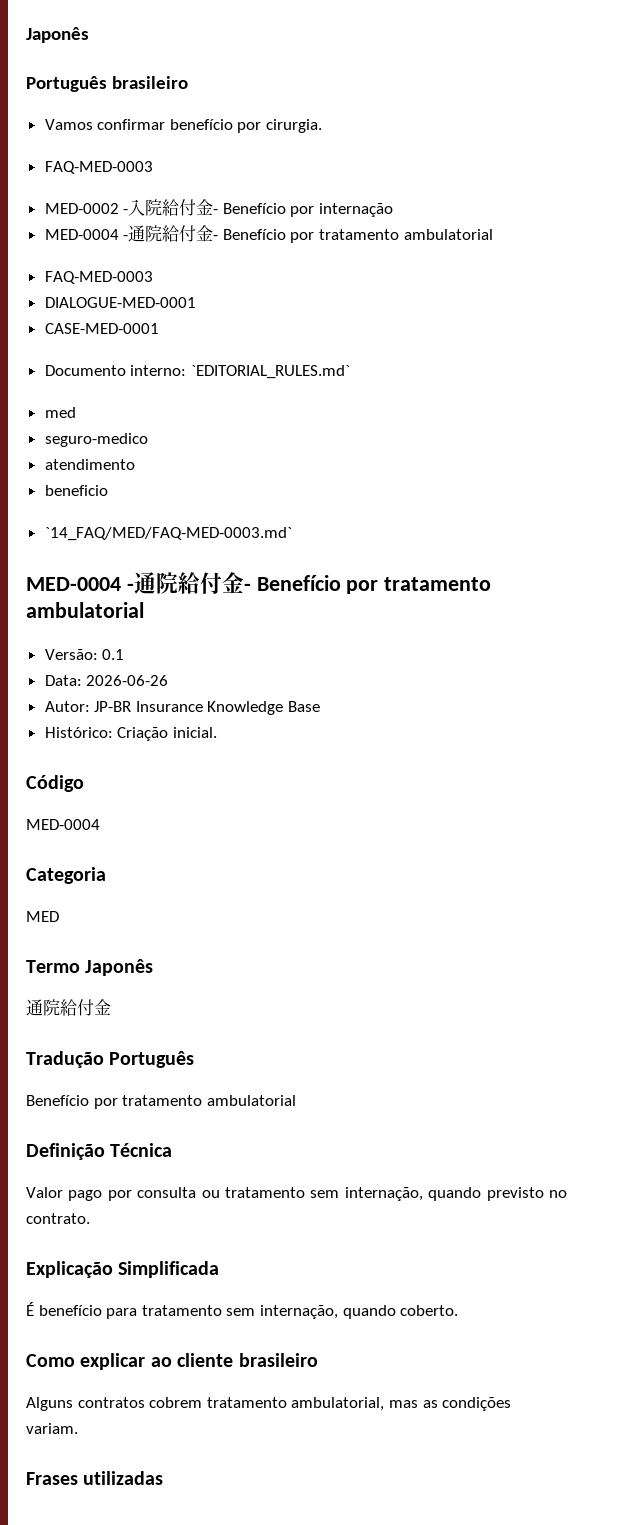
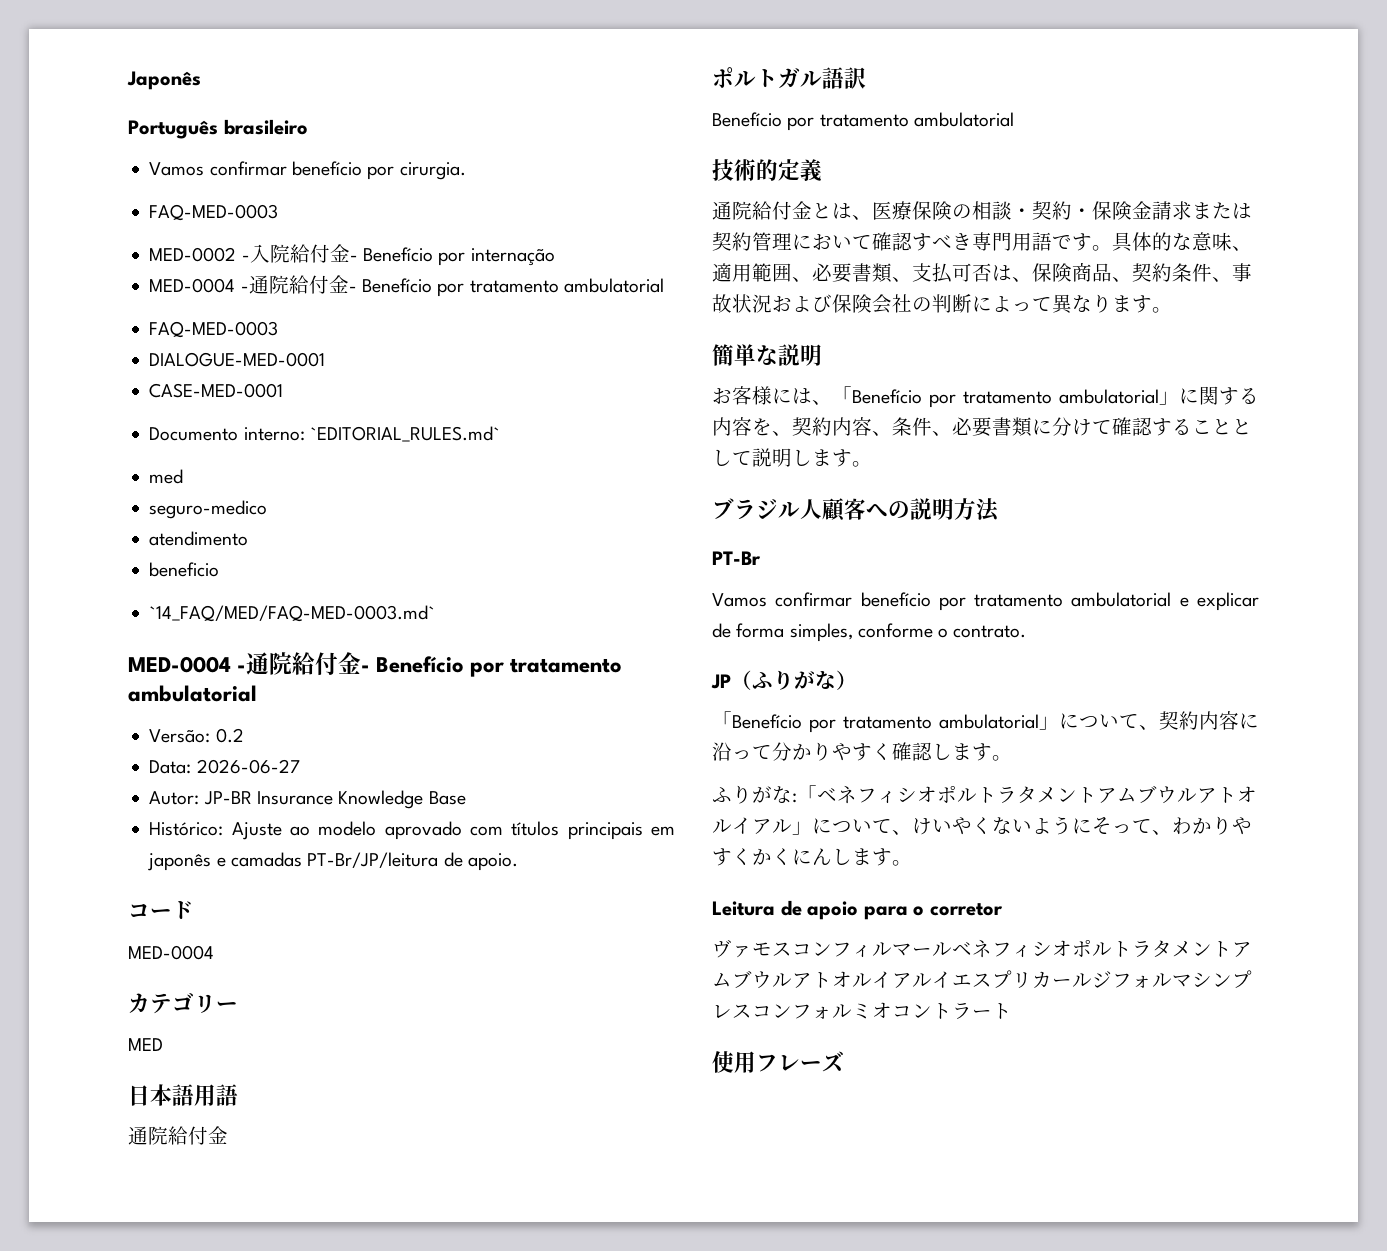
[102,649,125,660] 0.1 -> [215,728,244,743] 0.2
[86,675,169,686] 2026-06-26 -> [196,759,300,774] 2026-06-27
[117,727,217,741] [26,775,84,792] Criação inicial. // Código -> [231,821,676,840] [147,852,518,871] [128,901,194,920] Ajuste ao modelo aprovado com títulos principais em japonês e camadas PT-Br/JP/leitura de apoio. // コード
[26,867,106,884] Categoria -> [128,992,238,1014] カテゴリー
[26,959,154,976] Termo Japonês -> [128,1084,238,1106] 日本語用語
[26,1051,195,1068] [26,1095,296,1109] [26,1143,173,1160] [26,1187,567,1201] [26,1213,90,1224] [26,1261,220,1278] [26,1302,459,1319] [26,1353,318,1370] [26,1397,512,1411] [26,1423,78,1434] [26,1471,164,1485] Tradução Português // Benefício por tratamento ambulatorial // Definição Técnica // Valor pago por consulta ou tratamento sem internação, quando previsto no contrato. // Explicação Simplificada // É benefício para tratamento sem internação, quando coberto. // Como explicar ao cliente brasileiro // Alguns contratos cobrem tratamento ambulatorial, mas as condições variam. // Frases utilizadas -> [712,67,866,89] [712,112,1014,131] [712,159,822,181] [712,201,1252,220] [712,232,1252,252] [712,263,1252,283] [712,294,1172,314] [712,344,822,366] [712,386,1259,408] [712,417,1252,437] [712,448,872,467] [712,498,1000,522] [712,551,761,565] [712,592,1259,611] [712,623,1027,642] [711,670,857,690] [712,711,1259,733] [712,742,1012,761] [712,785,1257,804] [712,816,1252,835] [712,848,912,866] [712,900,1003,920] [712,939,1252,958] [712,970,1252,989] [712,1002,1012,1019] [712,1051,844,1073] ポルトガル語訳 // Benefício por tratamento ambulatorial // 技術的定義 // 通院給付金とは、医療保険の相談・契約・保険金請求または契約管理において確認すべき専門用語です。具体的な意味、適用範囲、必要書類、支払可否は、保険商品、契約条件、事故状況および保険会社の判断によって異なります。 // 簡単な説明 // お客様には、「Benefício por tratamento ambulatorial」に関する内容を、契約内容、条件、必要書類に分けて確認することとして説明します。 // ブラジル人顧客への説明方法 // PT-Br // Vamos confirmar benefício por tratamento ambulatorial e explicar de forma simples, conforme o contrato. // JP（ふりがな） // 「Benefício por tratamento ambulatorial」について、契約内容に沿って分かりやすく確認します。 // ふりがな:「ベネフィシオポルトラタメントアムブウルアトオルイアル」について、けいやくないようにそって、わかりやすくかくにんします。 // Leitura de apoio para o corretor // ヴァモスコンフィルマールベネフィシオポルトラタメントアムブウルアトオルイアルイエスプリカールジフォルマシンプレスコンフォルミオコントラート // 使用フレーズ

